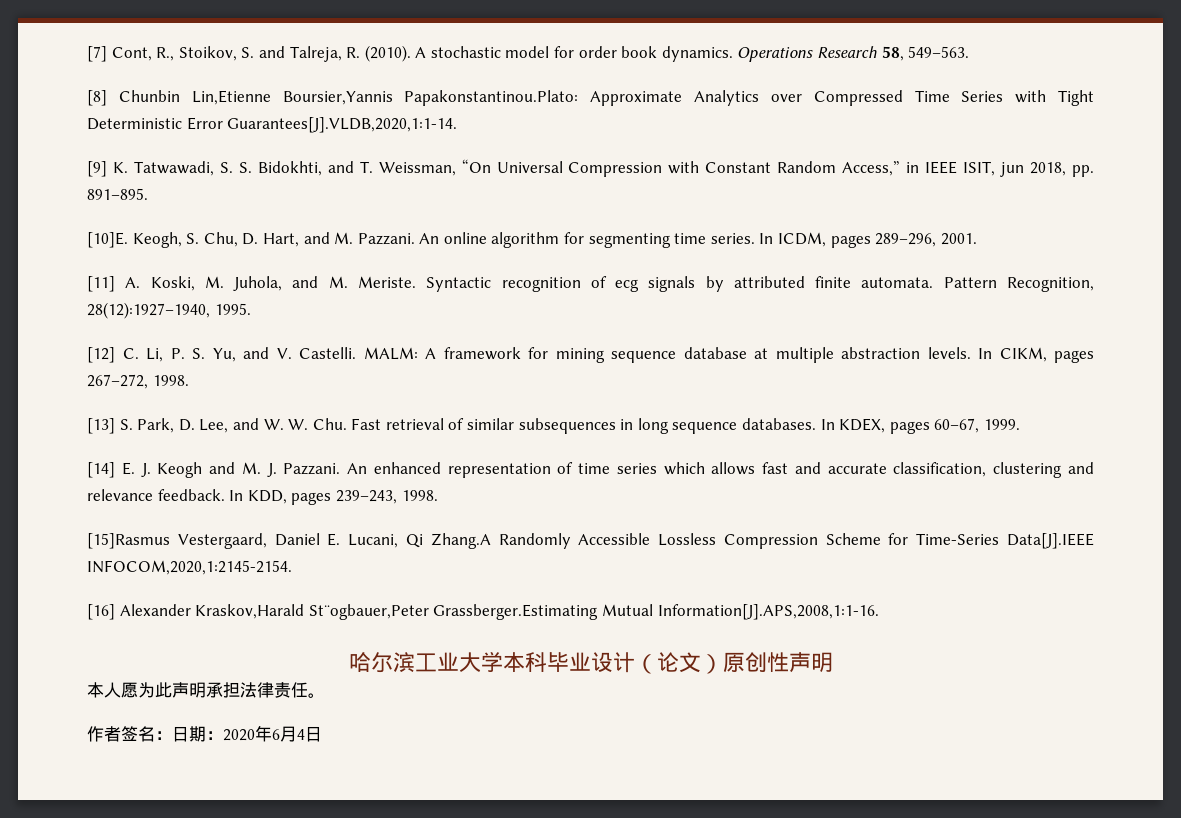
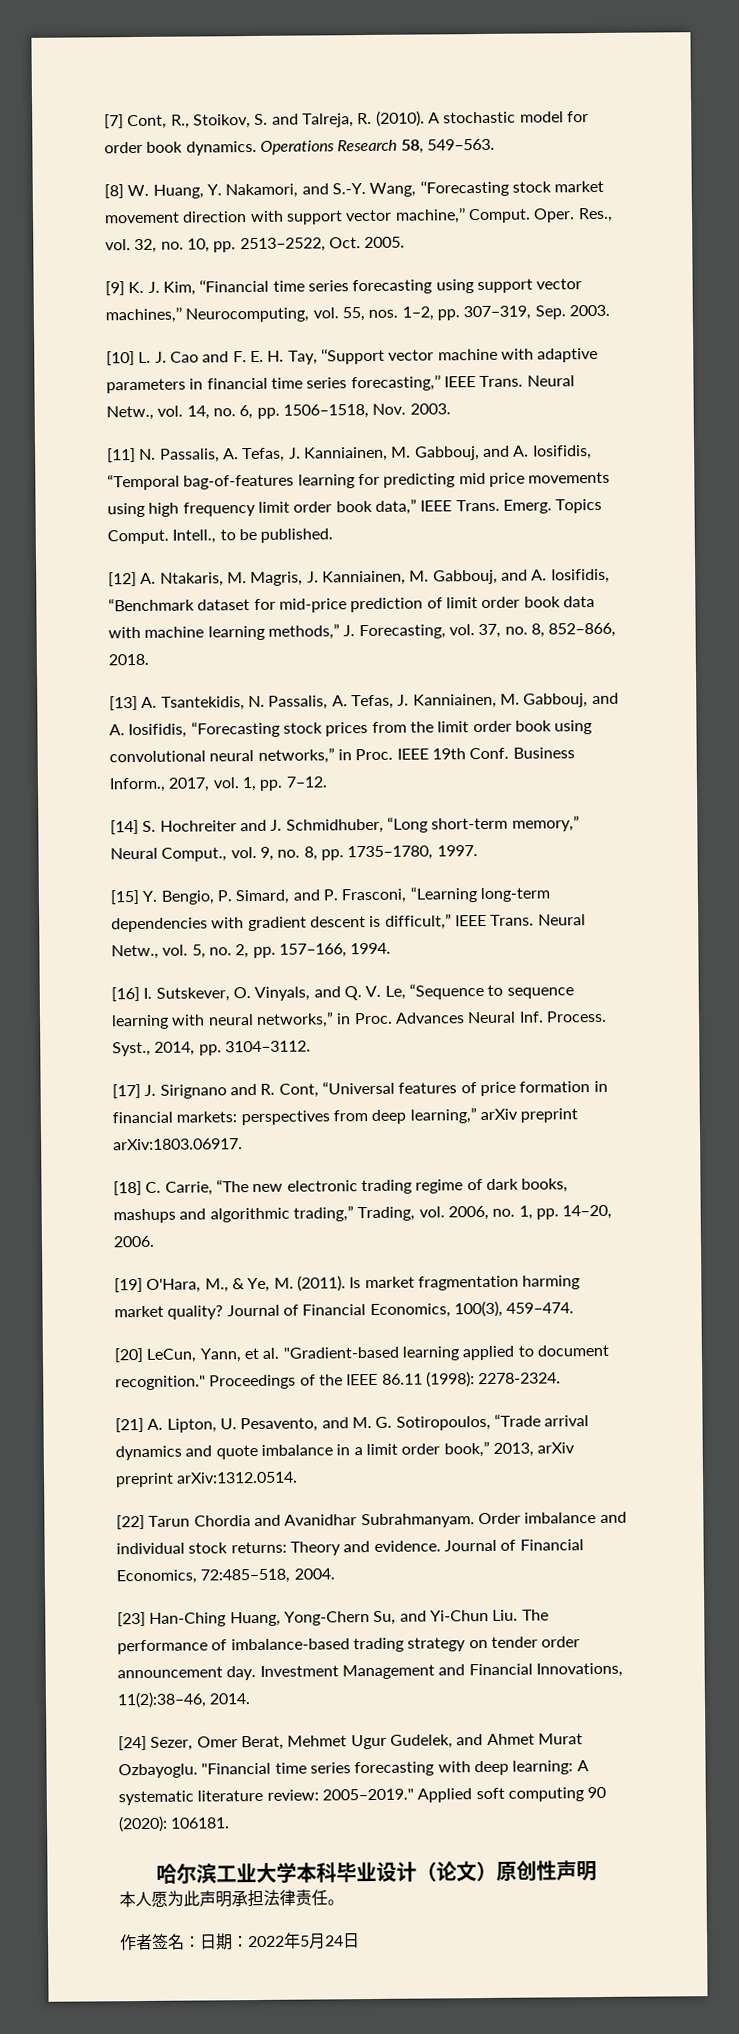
[118,90,1095,106] [87,117,458,133] [87,159,1094,177] [87,188,148,200] [87,232,977,248] [87,276,1095,292] [87,302,251,319] [87,347,1094,363] [87,374,189,389] [87,418,1020,434] [87,462,1095,478] [87,489,438,505] [87,533,1095,549] [87,560,292,575] [87,604,879,620] Chunbin Lin,Etienne Boursier,Yannis Papakonstantinou.Plato: Approximate Analytics over Compressed Time Series with Tight Deterministic Error Guarantees[J].VLDB,2020,1:1-14. // [9] K. Tatwawadi, S. S. Bidokhti, and T. Weissman, “On Universal Compression with Constant Random Access,” in IEEE ISIT, jun 2018, pp. 891–895. // [10]E. Keogh, S. Chu, D. Hart, and M. Pazzani. An online algorithm for segmenting time series. In ICDM, pages 289–296, 2001. // [11] A. Koski, M. Juhola, and M. Meriste. Syntactic recognition of ecg signals by attributed finite automata. Pattern Recognition, 28(12):1927–1940, 1995. // [12] C. Li, P. S. Yu, and V. Castelli. MALM: A framework for mining sequence database at multiple abstraction levels. In CIKM, pages 267–272, 1998. // [13] S. Park, D. Lee, and W. W. Chu. Fast retrieval of similar subsequences in long sequence databases. In KDEX, pages 60–67, 1999. // [14] E. J. Keogh and M. J. Pazzani. An enhanced representation of time series which allows fast and accurate classification, clustering and relevance feedback. In KDD, pages 239–243, 1998. // [15]Rasmus Vestergaard, Daniel E. Lucani, Qi Zhang.A Randomly Accessible Lossless Compression Scheme for Time-Series Data[J].IEEE INFOCOM,2020,1:2145-2154. // [16] Alexander Kraskov,Harald St¨ogbauer,Peter Grassberger.Estimating Mutual Information[J].APS,2008,1:1-16. -> [127,179,605,199] [104,207,613,225] [105,236,406,254] [105,278,583,296] [105,304,610,324] [106,347,599,366] [106,374,575,394] [106,403,451,421] [107,445,592,463] [107,471,611,491] [107,498,603,518] [107,528,334,545] [108,568,610,587] [108,596,595,613] [108,622,617,641] [108,653,149,666] [109,692,619,711] [109,720,593,739] [109,747,575,764] [109,776,327,793] [110,815,580,835] [110,845,478,862] [110,886,550,905] [111,913,586,933] [111,942,392,960] [111,983,574,1002] [111,1010,607,1030] [112,1040,311,1057] [112,1080,608,1099] [112,1107,579,1126] [113,1138,243,1151] [113,1178,569,1196] [113,1204,613,1224] [113,1235,154,1248] [114,1275,581,1293] [114,1300,575,1320] [114,1344,609,1363] [115,1371,562,1391] [115,1413,590,1433] [115,1440,576,1461] [115,1471,299,1488] [116,1511,627,1530] [116,1539,584,1556] [116,1568,335,1585] [117,1609,549,1627] [117,1636,581,1655] [117,1662,623,1681] [117,1691,251,1709] [118,1733,583,1751] [118,1760,589,1779] [118,1786,607,1806] [118,1815,231,1833] W. Huang, Y. Nakamori, and S.-Y. Wang, ‘‘Forecasting stock market movement direction with support vector machine,’’ Comput. Oper. Res., vol. 32, no. 10, pp. 2513–2522, Oct. 2005. // [9] K. J. Kim, ‘‘Financial time series forecasting using support vector machines,’’ Neurocomputing, vol. 55, nos. 1–2, pp. 307–319, Sep. 2003. // [10] L. J. Cao and F. E. H. Tay, ‘‘Support vector machine with adaptive parameters in financial time series forecasting,’’ IEEE Trans. Neural Netw., vol. 14, no. 6, pp. 1506–1518, Nov. 2003. // [11] N. Passalis, A. Tefas, J. Kanniainen, M. Gabbouj, and A. Iosifidis, “Temporal bag-of-features learning for predicting mid price movements using high frequency limit order book data,” IEEE Trans. Emerg. Topics Comput. Intell., to be published. // [12] A. Ntakaris, M. Magris, J. Kanniainen, M. Gabbouj, and A. Iosifidis, “Benchmark dataset for mid-price prediction of limit order book data with machine learning methods,” J. Forecasting, vol. 37, no. 8, 852–866, 2018. // [13] A. Tsantekidis, N. Passalis, A. Tefas, J. Kanniainen, M. Gabbouj, and A. Iosifidis, “Forecasting stock prices from the limit order book using convolutional neural networks,” in Proc. IEEE 19th Conf. Business Inform., 2017, vol. 1, pp. 7–12. // [14] S. Hochreiter and J. Schmidhuber, “Long short-term memory,” Neural Comput., vol. 9, no. 8, pp. 1735–1780, 1997. // [15] Y. Bengio, P. Simard, and P. Frasconi, “Learning long-term dependencies with gradient descent is difficult,” IEEE Trans. Neural Netw., vol. 5, no. 2, pp. 157–166, 1994. // [16] I. Sutskever, O. Vinyals, and Q. V. Le, “Sequence to sequence learning with neural networks,” in Proc. Advances Neural Inf. Process. Syst., 2014, pp. 3104–3112. // [17] J. Sirignano and R. Cont, “Universal features of price formation in financial markets: perspectives from deep learning,” arXiv preprint arXiv:1803.06917. // [18] C. Carrie, “The new electronic trading regime of dark books, mashups and algorithmic trading,” Trading, vol. 2006, no. 1, pp. 14–20, 2006. // [19] O'Hara, M., & Ye, M. (2011). Is market fragmentation harming market quality? Journal of Financial Economics, 100(3), 459–474. // [20] LeCun, Yann, et al. "Gradient-based learning applied to document recognition." Proceedings of the IEEE 86.11 (1998): 2278-2324. // [21] A. Lipton, U. Pesavento, and M. G. Sotiropoulos, “Trade arrival dynamics and quote imbalance in a limit order book,” 2013, arXiv preprint arXiv:1312.0514. // [22] Tarun Chordia and Avanidhar Subrahmanyam. Order imbalance and individual stock returns: Theory and evidence. Journal of Financial Economics, 72:485–518, 2004. // [23] Han-Ching Huang, Yong-Chern Su, and Yi-Chun Liu. The performance of imbalance-based trading strategy on tender order announcement day. Investment Management and Financial Innovations, 11(2):38–46, 2014. // [24] Sezer, Omer Berat, Mehmet Ugur Gudelek, and Ahmet Murat Ozbayoglu. "Financial time series forecasting with deep learning: A systematic literature review: 2005–2019." Applied soft computing 90 (2020): 106181.
[223,725,305,742] 2020年6月4 -> [248,1932,344,1950] 2022年5月24

